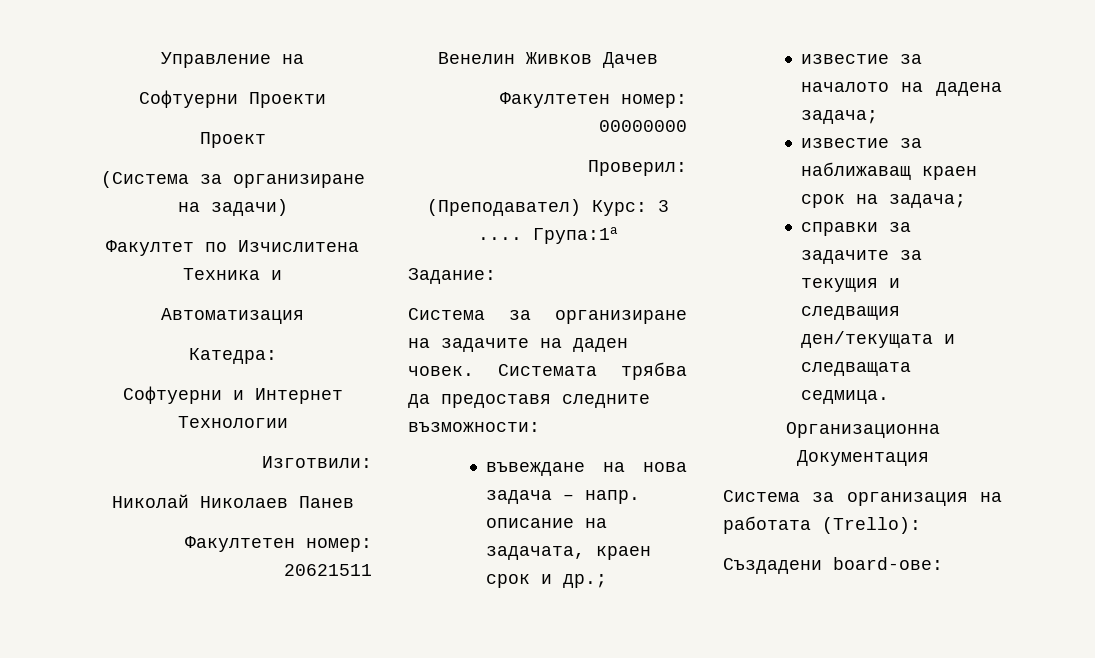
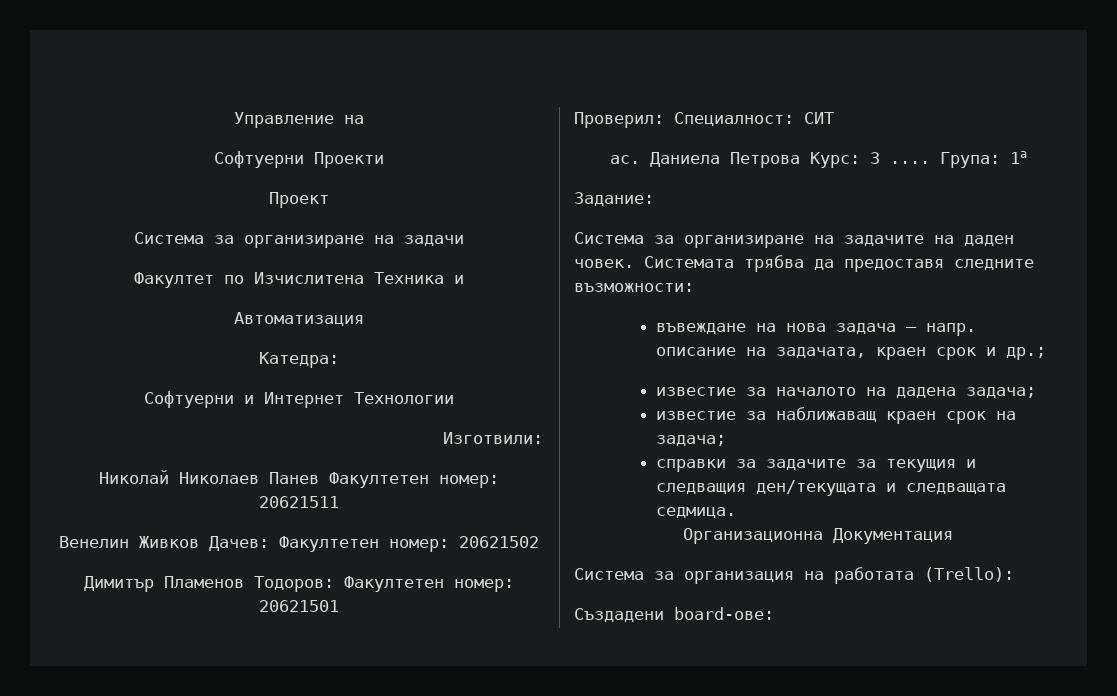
[100,171,365,188] [177,199,288,216] (Система за организиране на задачи) -> [134,232,464,248] Система за организиране на задачи
(354, 502) // -> (319, 478) none
[602,52,658,68] [500,92,687,108] [599,120,687,132] [588,160,687,176] [426,199,581,216] Дачев // Факултетен номер: 00000000 // Проверил: // (Преподавател) -> [209,536,539,552] [84,576,514,592] [259,600,339,612] [574,112,834,128] [609,152,800,168] Дачев: Факултетен номер: 20621502 // Димитър Пламенов Тодоров: Факултетен номер: 20621501 // Проверил: Специалност: СИТ // ас. Даниела Петрова
[532,227,618,244] Група:1а -> [939,151,1027,168] Група: 1а

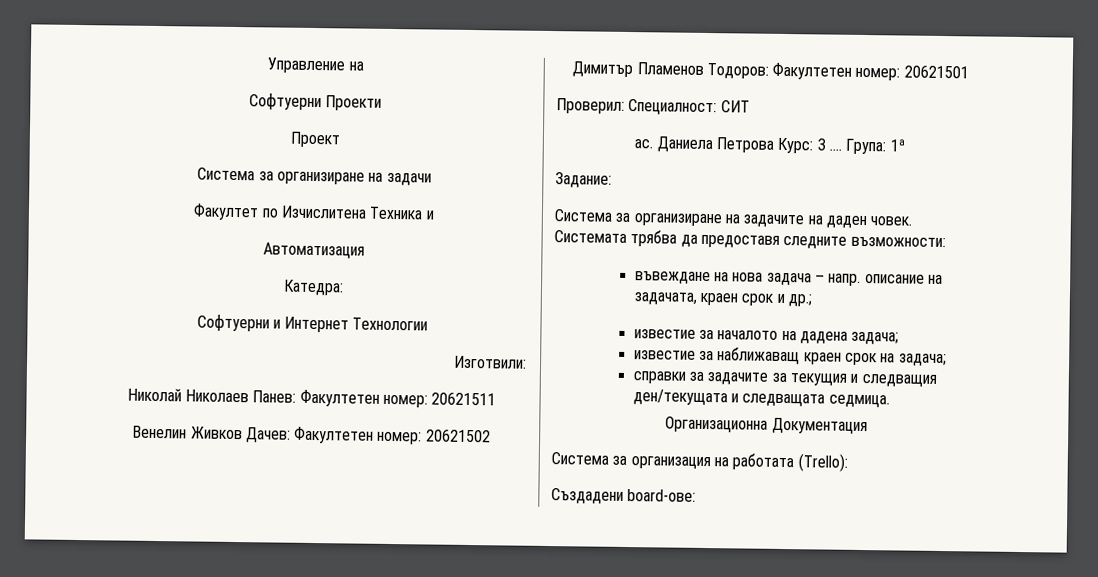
[269,472,319,484] Панев -> [252,390,297,403] Панев:

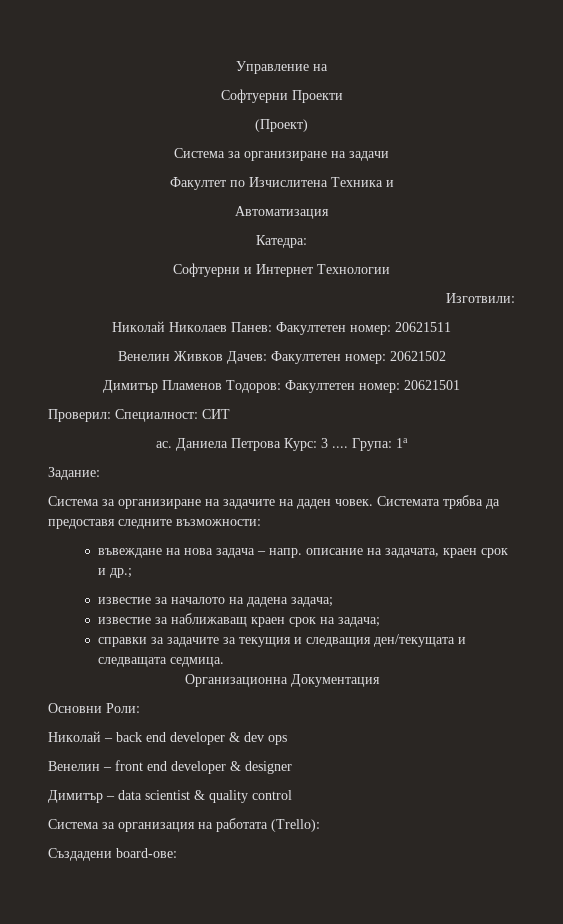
[289,131,340,148] Проект -> [255,119,308,132] (Проект)
(868, 426) none -> [48,703,140,713] [48,731,287,745] [48,760,292,774] [48,790,292,803] // Основни Роли: // Николай – back end developer & dev ops // Венелин – front end developer & designer // Димитър – data scientist & quality control

